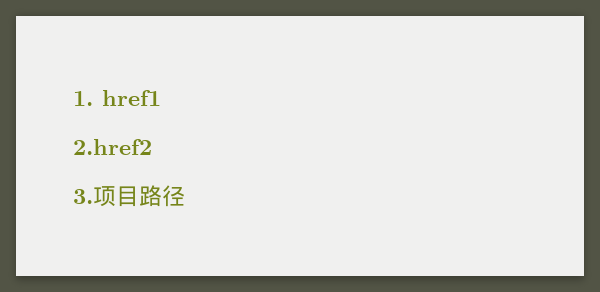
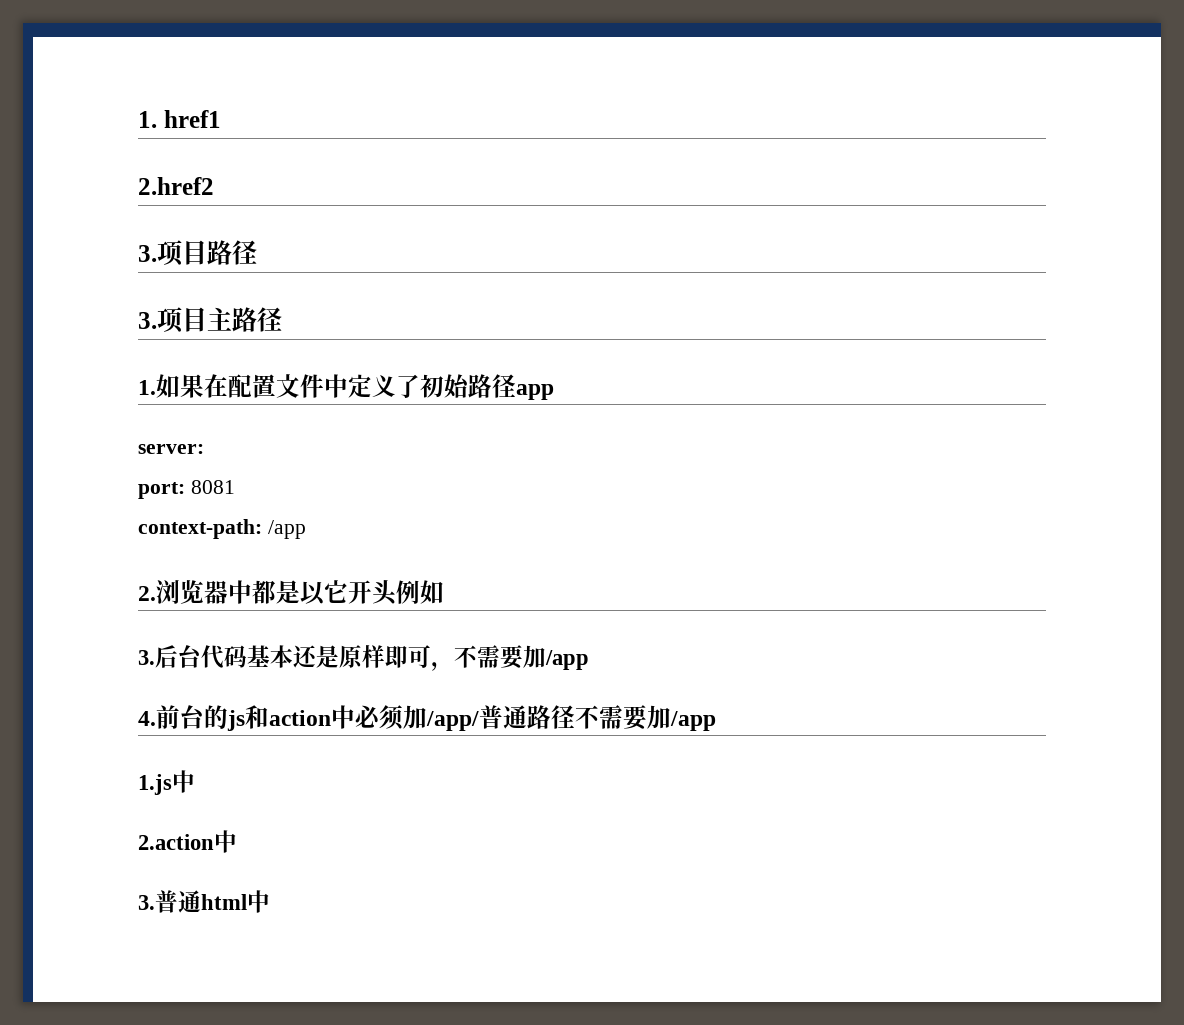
(185, 196) none -> [138,307,282,333] [138,374,554,400] [138,444,204,454] [138,480,235,499] [138,519,306,539] [138,580,444,605] [138,645,589,671] [138,705,716,731] [138,770,195,795] [138,830,237,853] [138,890,270,913] // 3.项目主路径 // 1.如果在配置文件中定义了初始路径app // server: // port: 8081 // context-path: /app // 2.浏览器中都是以它开头例如 // 3.后台代码基本还是原样即可，不需要加/app // 4.前台的js和action中必须加/app/普通路径不需要加/app // 1.js中 // 2.action中 // 3.普通html中

